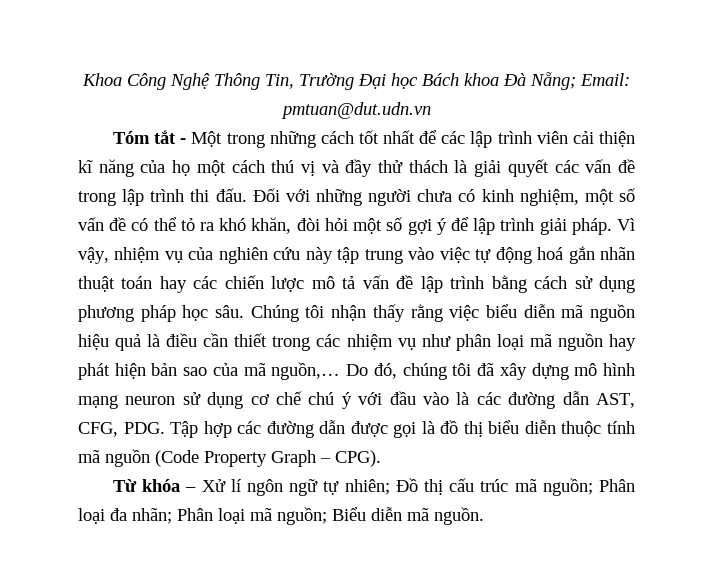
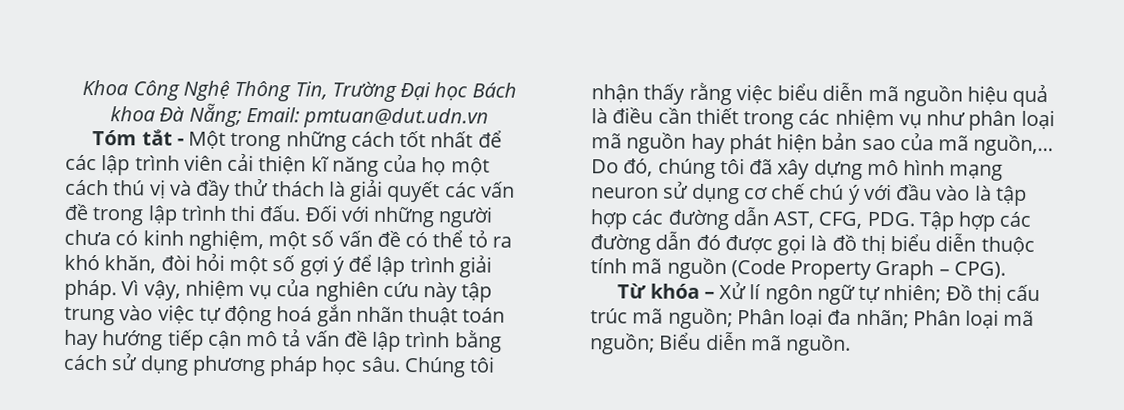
[193,275,305,292] các chiến lược -> [102,329,242,351] hướng tiếp cận
(470, 398) none -> [995,185,1027,206] [590,209,627,230] tập hợp
(346, 427) none -> [695,234,721,250] đó

